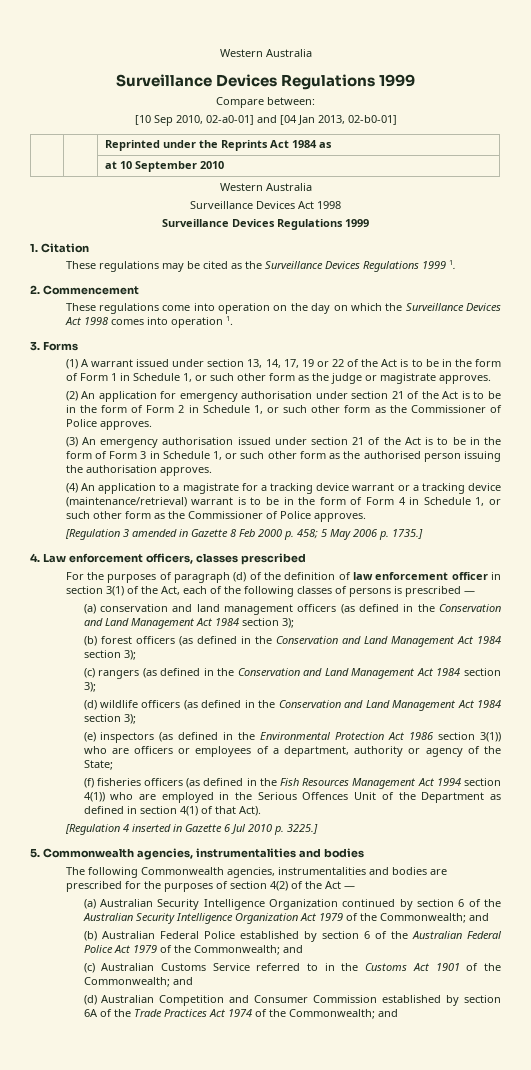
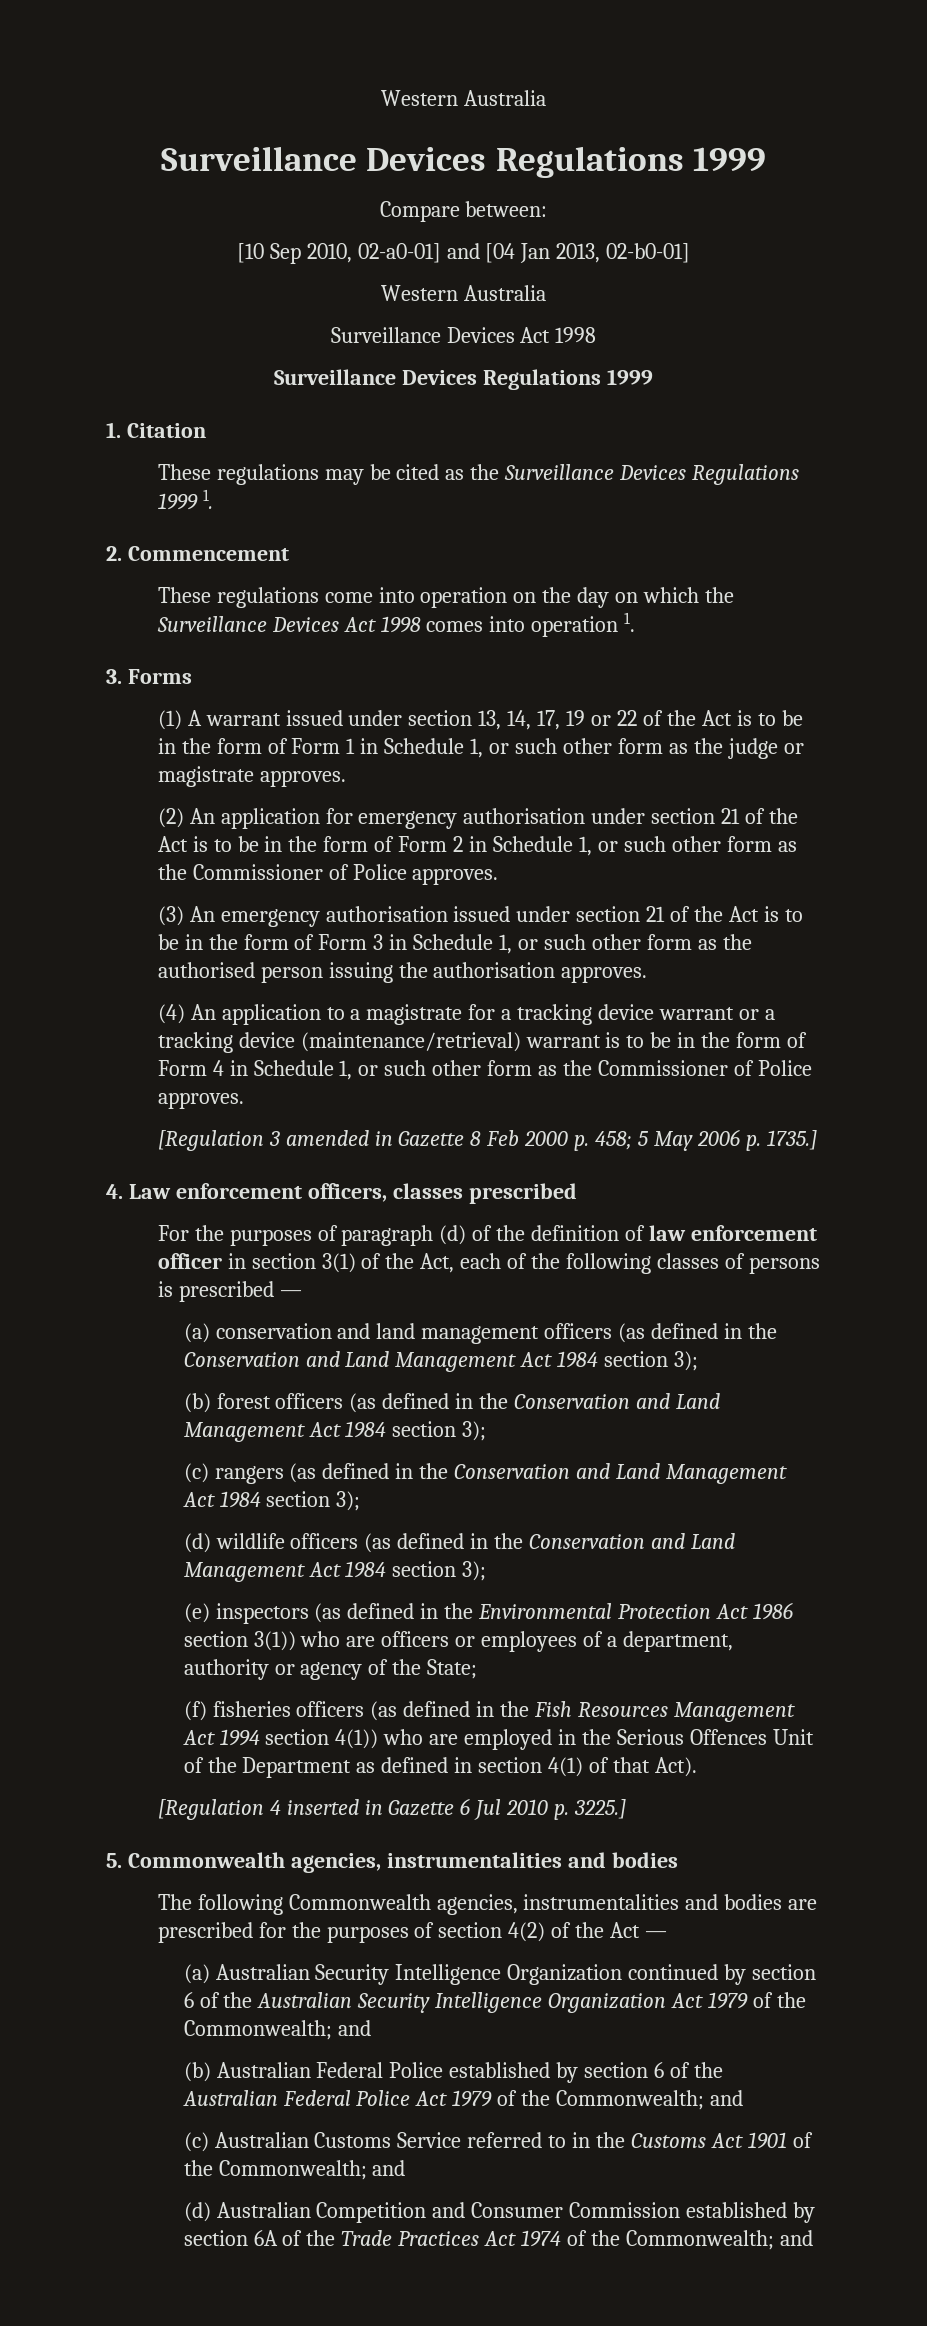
[104,140,332,151] [104,161,224,172] // | | Reprinted under the Reprints Act 1984 as // | | at 10 September 2010 -> (691, 253) none

